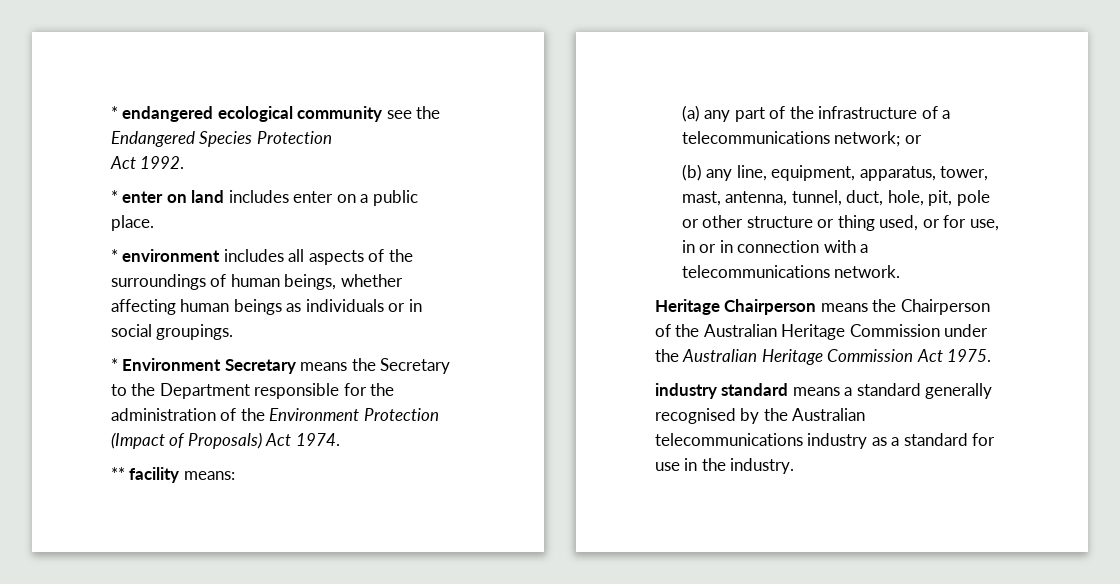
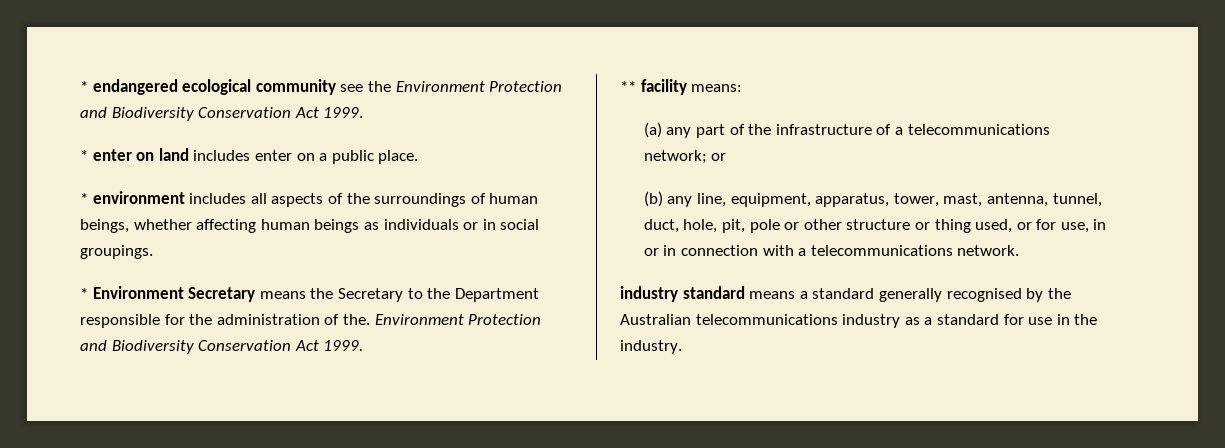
[111,131,332,147] [110,156,185,169] Endangered Species Protection // Act 1992. -> [395,81,563,92] [80,107,364,121] Environment Protection and Biodiversity Conservation Act 1999.
[240,408,439,421] [111,432,340,449] the Environment Protection (Impact of Proposals) Act 1974. -> [342,314,542,325] [80,340,364,354] the. Environment Protection and Biodiversity Conservation Act 1999.
[655,299,990,315] [655,324,989,340] [655,349,992,365] // Heritage Chairperson means the Chairperson of the Australian Heritage Commission under the Australian Heritage Commission Act 1975. -> (1020, 250) none

